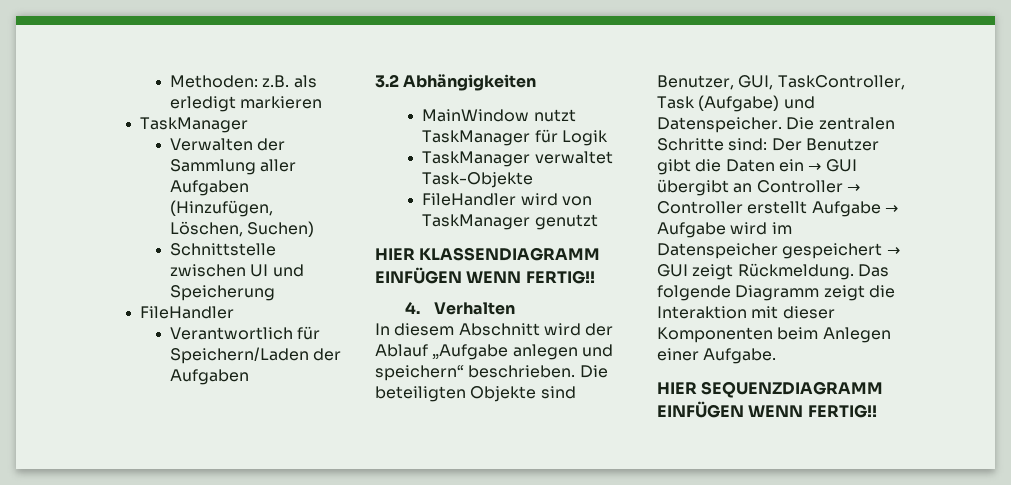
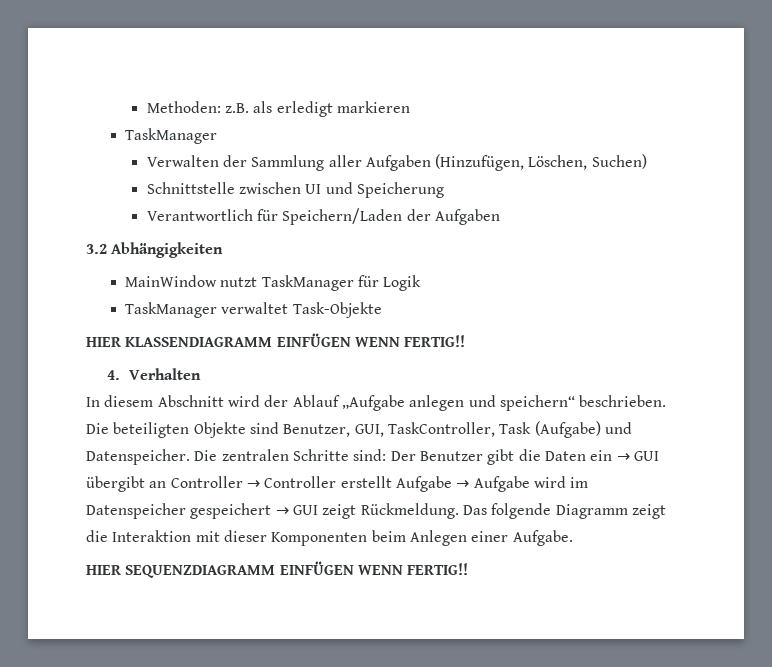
[140,306,235,319] // FileHandler -> (444, 190) none
[422,193,592,206] [422,214,598,230] // FileHandler wird von TaskManager genutzt -> (382, 310) none

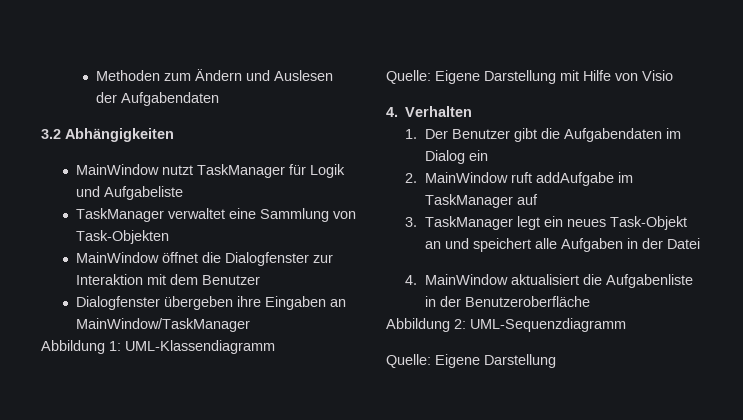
[146,101,410,117] [125,128,218,144] [146,154,647,171] [146,182,444,198] [146,208,500,225] Methoden: z.B. als erledigt markieren // TaskManager // Verwalten der Sammlung aller Aufgaben (Hinzufügen, Löschen, Suchen) // Schnittstelle zwischen UI und Speicherung // Verantwortlich für Speichern/Laden der Aufgaben -> [95,69,333,81] [95,92,219,106] Methoden zum Ändern und Auslesen der Aufgabendaten
(422, 283) none -> [76,186,184,200] und Aufgabeliste
[292,302,382,318] [86,333,466,347] [107,368,201,380] [86,395,667,411] [86,421,632,438] [86,449,659,465] [86,476,589,492] [86,503,666,519] [86,530,573,546] [86,561,469,578] Task-Objekte // HIER KLASSENDIAGRAMM EINFÜGEN WENN FERTIG!! // 4. Verhalten // In diesem Abschnitt wird der Ablauf „Aufgabe anlegen und speichern“ beschrieben. Die beteiligten Objekte sind Benutzer, GUI, TaskController, Task (Aufgabe) und Datenspeicher. Die zentralen Schritte sind: Der Benutzer gibt die Daten ein → GUI übergibt an Controller → Controller erstellt Aufgabe → Aufgabe wird im Datenspeicher gespeichert → GUI zeigt Rückmeldung. Das folgende Diagramm zeigt die Interaktion mit dieser Komponenten beim Anlegen einer Aufgabe. // HIER SEQUENZDIAGRAMM EINFÜGEN WENN FERTIG!! -> [229,208,357,222] [76,230,170,244] [76,252,334,266] [76,274,261,285] [76,296,347,310] [76,318,251,332] [41,340,275,354] [386,70,673,84] [386,106,473,117] [405,128,681,142] [424,150,488,164] [405,172,633,186] [424,194,538,208] [405,216,687,230] [424,238,700,252] [405,274,693,288] [424,296,590,307] [386,318,626,332] [386,354,556,368] eine Sammlung von Task-Objekten // MainWindow öffnet die Dialogfenster zur Interaktion mit dem Benutzer // Dialogfenster übergeben ihre Eingaben an MainWindow/TaskManager // Abbildung 1: UML-Klassendiagramm // Quelle: Eigene Darstellung mit Hilfe von Visio // 4. Verhalten // 1. Der Benutzer gibt die Aufgabendaten im Dialog ein // 2. MainWindow ruft addAufgabe im TaskManager auf // 3. TaskManager legt ein neues Task-Objekt an und speichert alle Aufgaben in der Datei // 4. MainWindow aktualisiert die Aufgabenliste in der Benutzeroberfläche // Abbildung 2: UML-Sequenzdiagramm // Quelle: Eigene Darstellung

